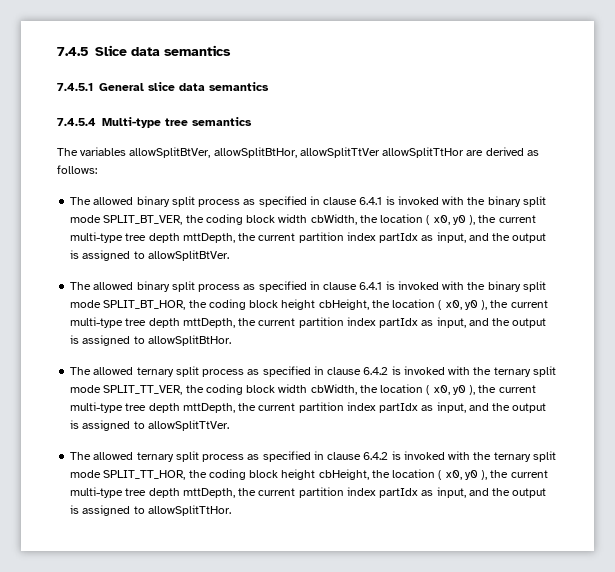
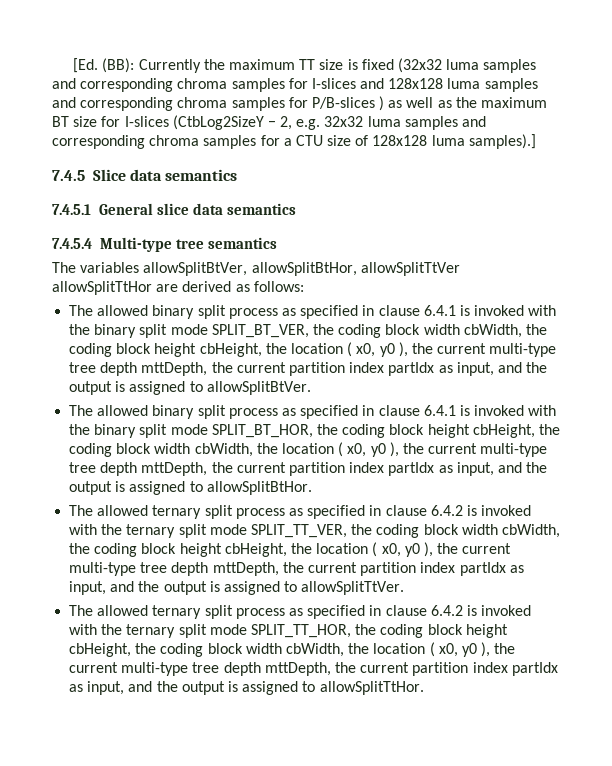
(57, 51) none -> [73,58,537,73] [52,78,538,92] [52,96,548,111] [52,115,487,130] [52,134,536,149] [Ed. (BB): Currently the maximum TT size is fixed (32x32 luma samples and corresponding chroma samples for I-slices and 128x128 luma samples and corresponding chroma samples for P/B-slices ) as well as the maximum BT size for I-slices (CtbLog2SizeY − 2, e.g. 32x32 luma samples and corresponding chroma samples for a CTU size of 128x128 luma samples).] //
(378, 219) none -> [69,343,287,357] coding block height cbHeight, the
(390, 304) none -> [69,443,278,457] coding block width cbWidth, the
(378, 389) none -> [94,543,312,557] coding block height cbHeight, the
(390, 474) none -> [160,643,370,657] coding block width cbWidth, the

